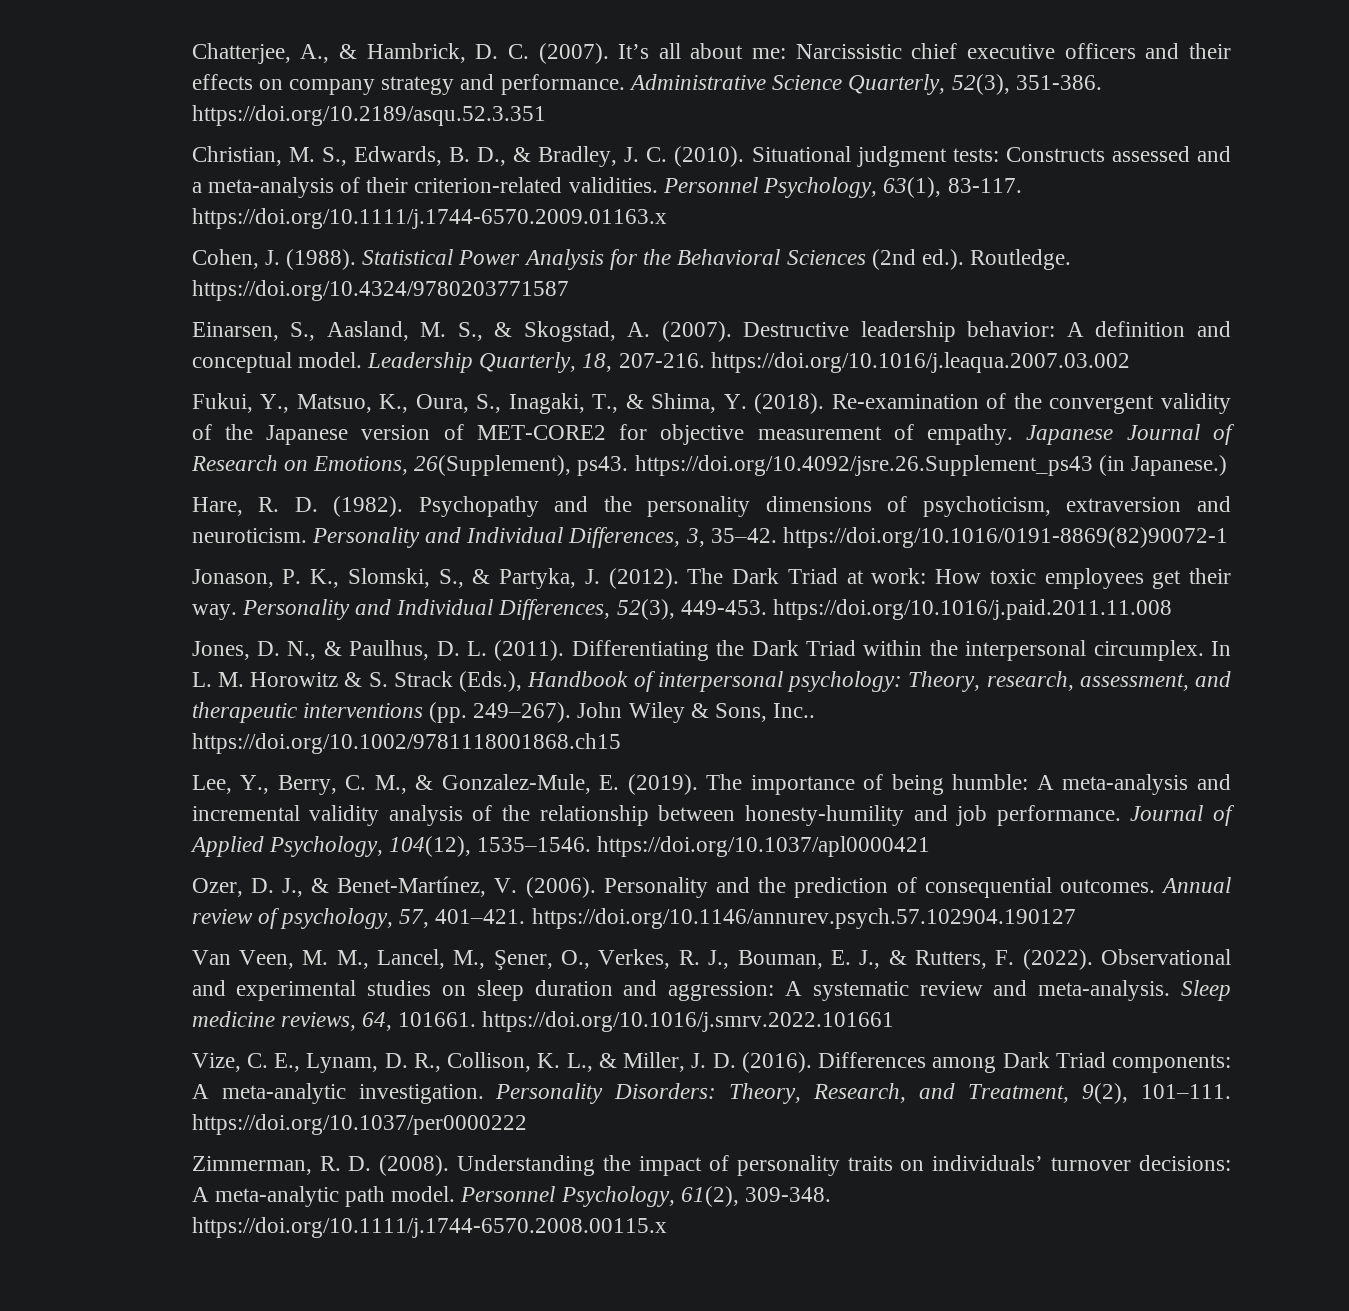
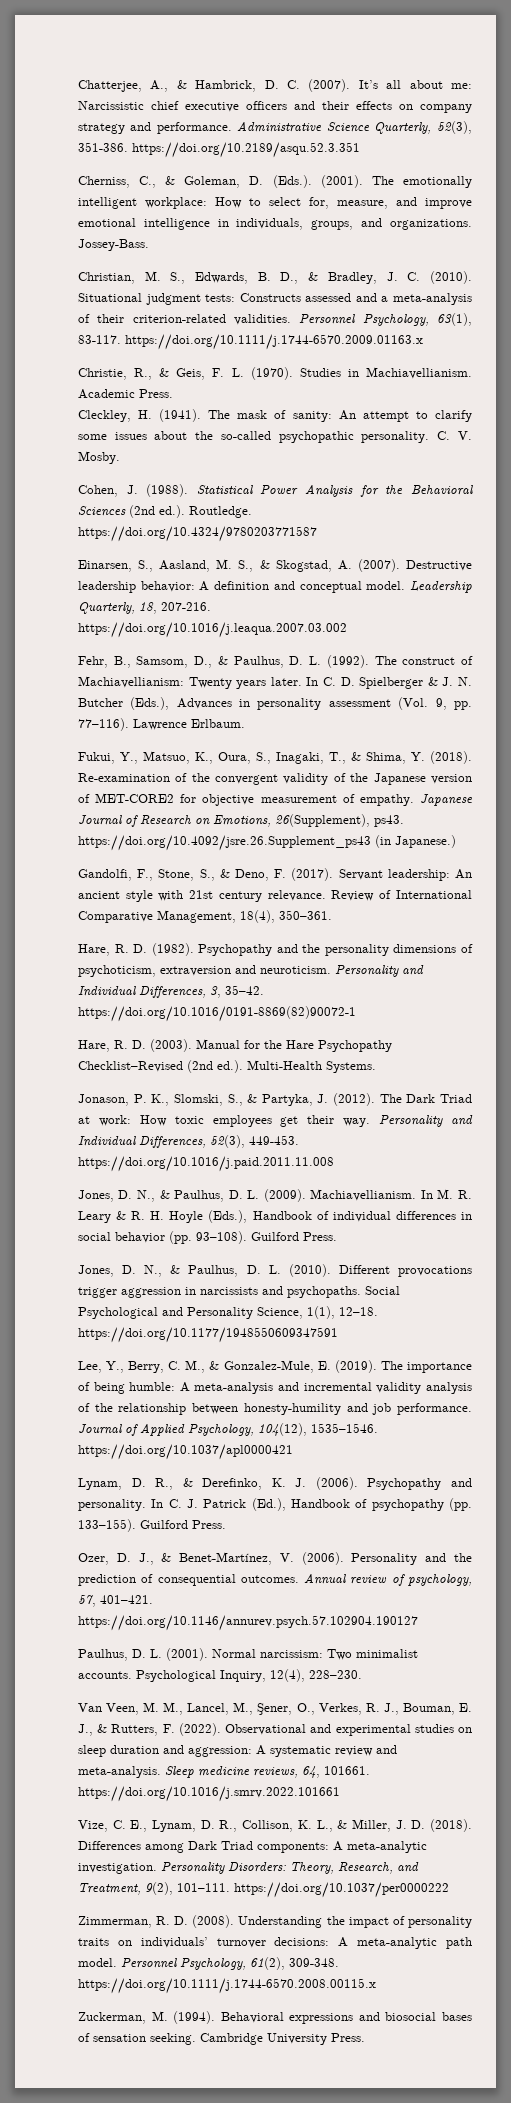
(546, 115) none -> [77,175,472,188] [77,197,472,209] [77,218,472,230] [77,239,149,251] // Cherniss, C., & Goleman, D. (Eds.). (2001). The emotionally intelligent workplace: How to select for, measure, and improve emotional intelligence in individuals, groups, and organizations. Jossey-Bass.
(667, 218) none -> [77,367,473,380] [77,389,173,399] [77,409,473,422] [77,431,472,443] [77,451,120,464] // Christie, R., & Geis, F. L. (1970). Studies in Machiavellianism. Academic Press. // Cleckley, H. (1941). The mask of sanity: An attempt to clarify some issues about the so-called psychopathic personality. C. V. Mosby.
(1130, 362) none -> [77,655,474,668] [77,676,473,689] [77,697,472,710] [77,718,245,731] // Fehr, B., Samsom, D., & Paulhus, D. L. (1992). The construct of Machiavellianism: Twenty years later. In C. D. Spielberger & J. N. Butcher (Eds.), Advances in personality assessment (Vol. 9, pp. 77–116). Lawrence Erlbaum.
(1228, 465) none -> [77,868,472,881] [77,890,472,902] [77,910,332,923] // Gandolfi, F., Stone, S., & Deno, F. (2017). Servant leadership: An ancient style with 21st century relevance. Review of International Comparative Management, 18(4), 350–361.
(1229, 537) none -> [77,1039,392,1052] [77,1060,376,1073] // Hare, R. D. (2003). Manual for the Hare Psychopathy Checklist–Revised (2nd ed.). Multi-Health Systems.
[494,640,1231,661] [191,671,1232,692] [191,702,816,723] [191,733,621,754] (2011). Differentiating the Dark Triad within the interpersonal circumplex. In L. M. Horowitz & S. Strack (Eds.), Handbook of interpersonal psychology: Theory, research, assessment, and therapeutic interventions (pp. 249–267). John Wiley & Sons, Inc.. https://doi.org/10.1002/9781118001868.ch15 -> [263,1189,472,1202] [77,1210,473,1223] [77,1231,337,1244] [77,1264,472,1277] [77,1286,400,1298] [77,1306,378,1319] [77,1327,338,1343] (2009). Machiavellianism. In M. R. Leary & R. H. Hoyle (Eds.), Handbook of individual differences in social behavior (pp. 93–108). Guilford Press. // Jones, D. N., & Paulhus, D. L. (2010). Different provocations trigger aggression in narcissists and psychopaths. Social Psychological and Personality Science, 1(1), 12–18. https://doi.org/10.1177/1948550609347591
(931, 846) none -> [77,1477,472,1490] [77,1498,473,1511] [77,1519,226,1532] // Lynam, D. R., & Derefinko, K. J. (2006). Psychopathy and personality. In C. J. Patrick (Ed.), Handbook of psychopathy (pp. 133–155). Guilford Press.
(1076, 918) none -> [77,1648,418,1661] [77,1669,362,1682] // Paulhus, D. L. (2001). Normal narcissism: Two minimalist accounts. Psychological Inquiry, 12(4), 228–230.
[741,1052,812,1073] (2016). -> [430,1819,473,1832] (2018).
(667, 1227) none -> [77,2011,473,2024] [77,2033,365,2045] // Zuckerman, M. (1994). Behavioral expressions and biosocial bases of sensation seeking. Cambridge University Press.

